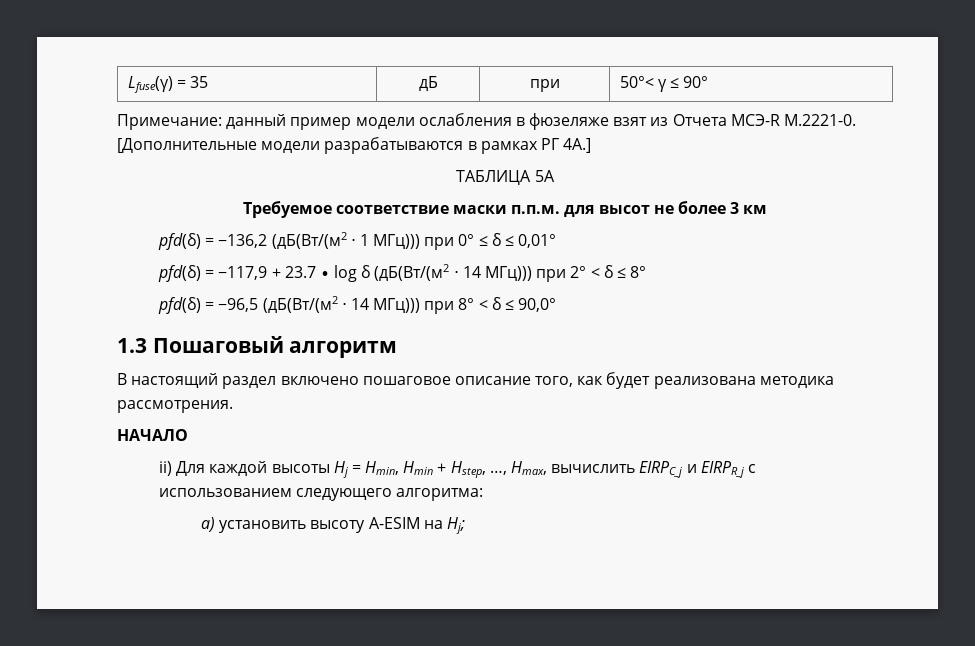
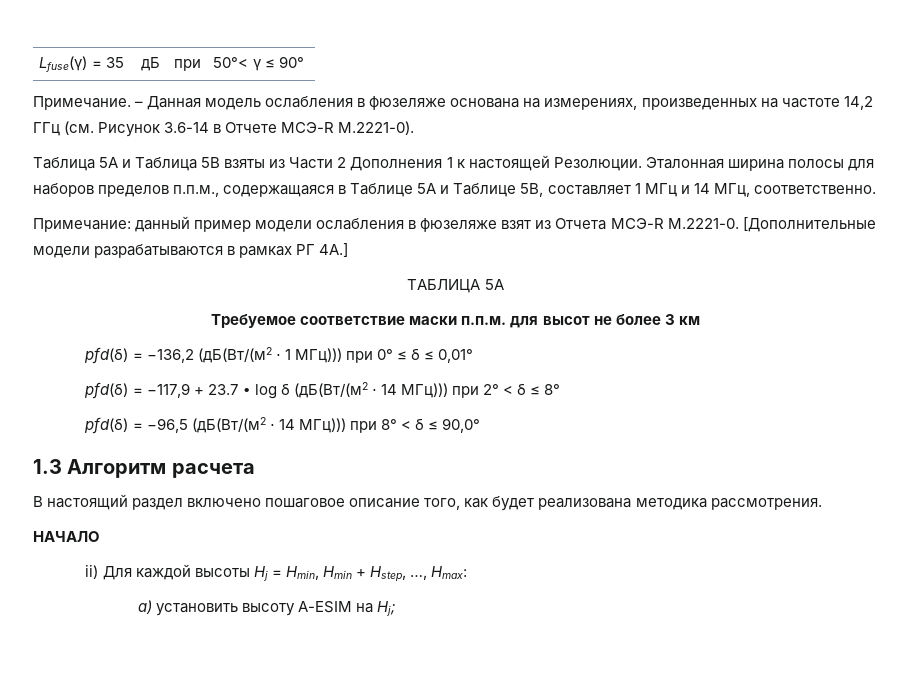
(709, 82) none -> [33,96,873,110] [33,121,415,137] [33,155,874,171] [33,183,876,197] // Примечание. – Данная модель ослабления в фюзеляже основана на измерениях, произведенных на частоте 14,2 ГГц (см. Рисунок 3.6-14 в Отчете МСЭ-R M.2221-0). // Таблица 5А и Таблица 5В взяты из Части 2 Дополнения 1 к настоящей Резолюции. Эталонная ширина полосы для наборов пределов п.п.м., содержащаяся в Таблице 5А и Таблице 5В, составляет 1 МГц и 14 МГц, соответственно.
[152,336,398,358] Пошаговый алгоритм -> [67,459,255,478] Алгоритм расчета
[511,461,756,478] [158,488,484,501] Hmax, вычислить EIRPC_j и EIRPR_j с использованием следующего алгоритма: -> [431,566,468,579] Hmax:

